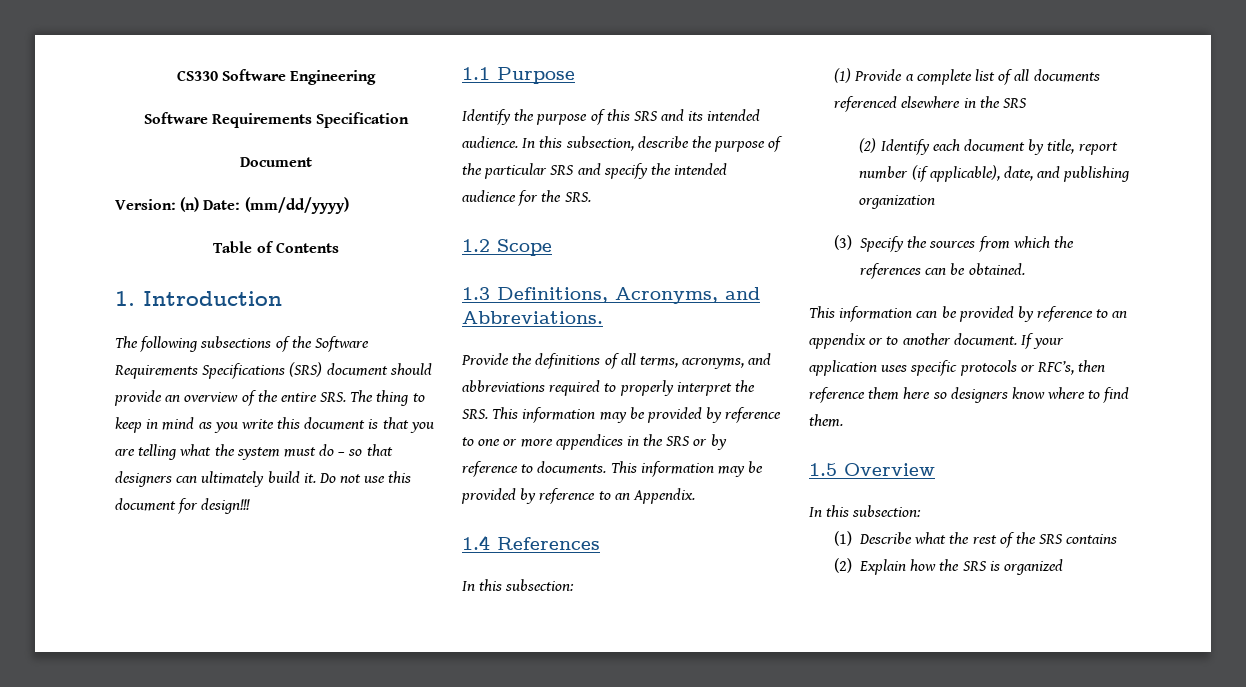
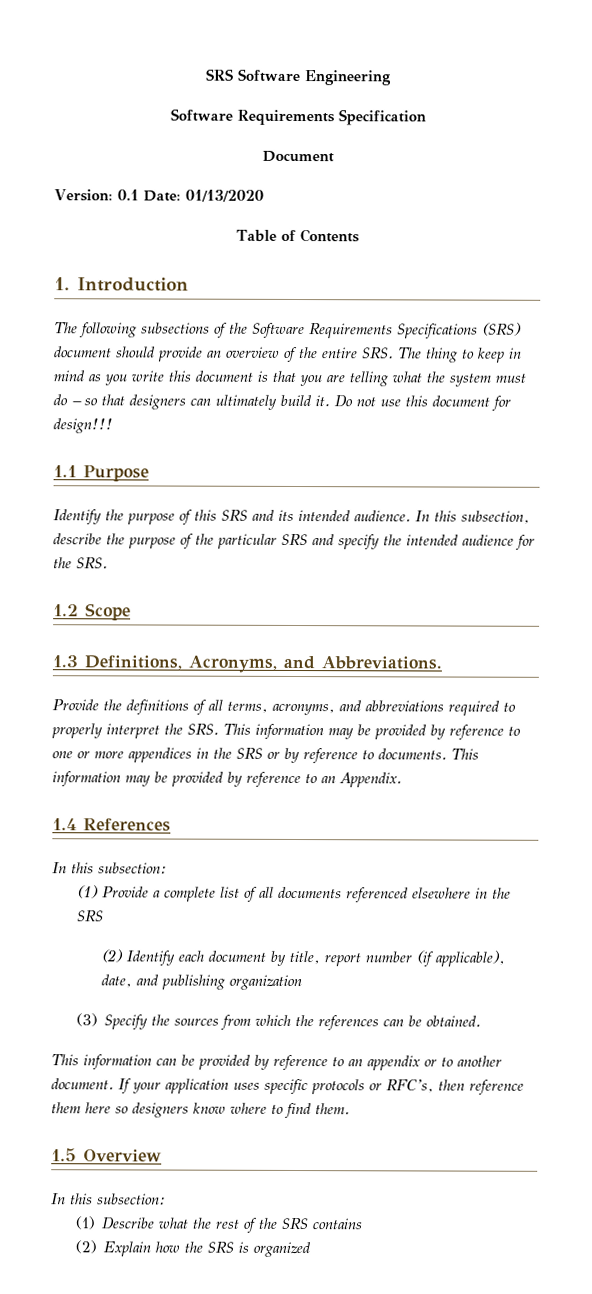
[176,70,218,81] CS330 -> [205,68,234,81] SRS
[180,197,349,214] (n) Date: (mm/dd/yyyy) -> [116,189,264,202] 0.1 Date: 01/13/2020

